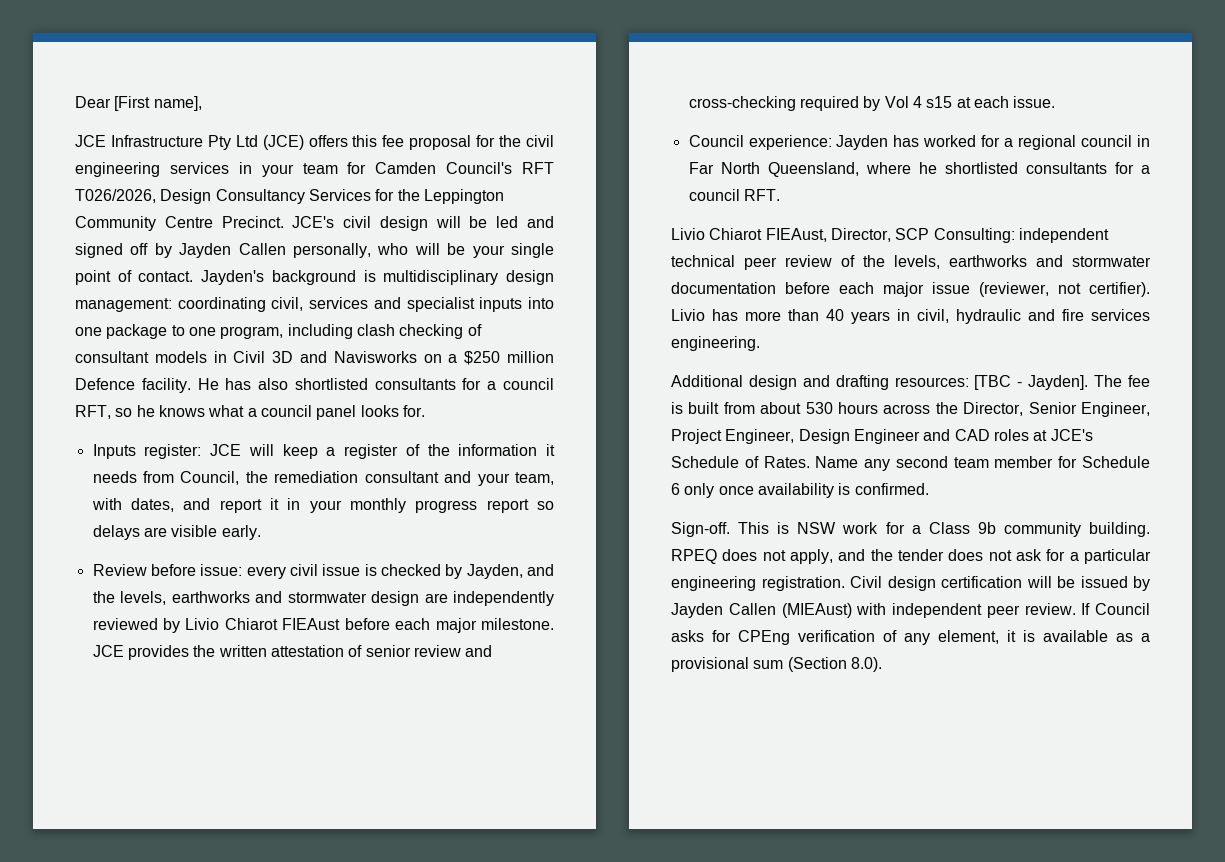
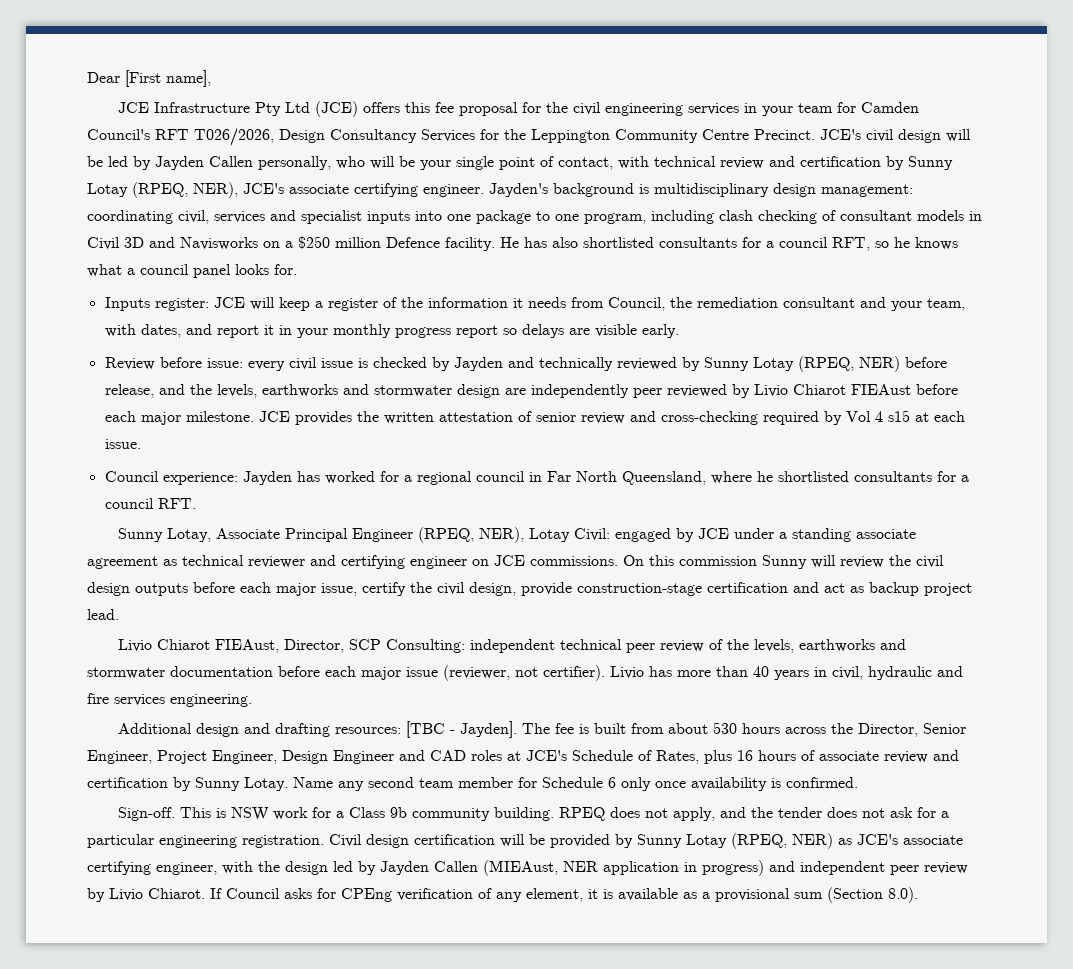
[527,216,554,228] [75,243,149,258] and signed off -> (128, 161) none
[138,271,194,282] contact. -> [558,156,953,170] [87,182,484,198] contact, with technical review and certification by Sunny Lotay (RPEQ, NER), JCE's associate certifying engineer.
[466,564,523,579] Jayden, -> [453,356,947,372] [104,384,154,398] Jayden and technically reviewed by Sunny Lotay (RPEQ, NER) before release,
(554, 598) none -> [632,388,662,398] peer
(780, 195) none -> [117,527,916,543] [87,555,944,569] [87,582,972,596] [87,609,119,620] // Sunny Lotay, Associate Principal Engineer (RPEQ, NER), Lotay Civil: engaged by JCE under a standing associate agreement as technical reviewer and certifying engineer on JCE commissions. On this commission Sunny will review the civil design outputs before each major issue, certify the civil design, provide construction-stage certification and act as backup project lead.
[763,456,810,468] Rates. -> [656,750,959,764] [87,777,288,791] Rates, plus 16 hours of associate review and certification by Sunny Lotay.
[1080,576,1150,591] [671,603,1076,618] issued by Jayden Callen (MIEAust) with independent peer review. -> [550,833,963,849] [87,860,968,876] [87,888,205,902] provided by Sunny Lotay (RPEQ, NER) as JCE's associate certifying engineer, with the design led by Jayden Callen (MIEAust, NER application in progress) and independent peer review by Livio Chiarot.

